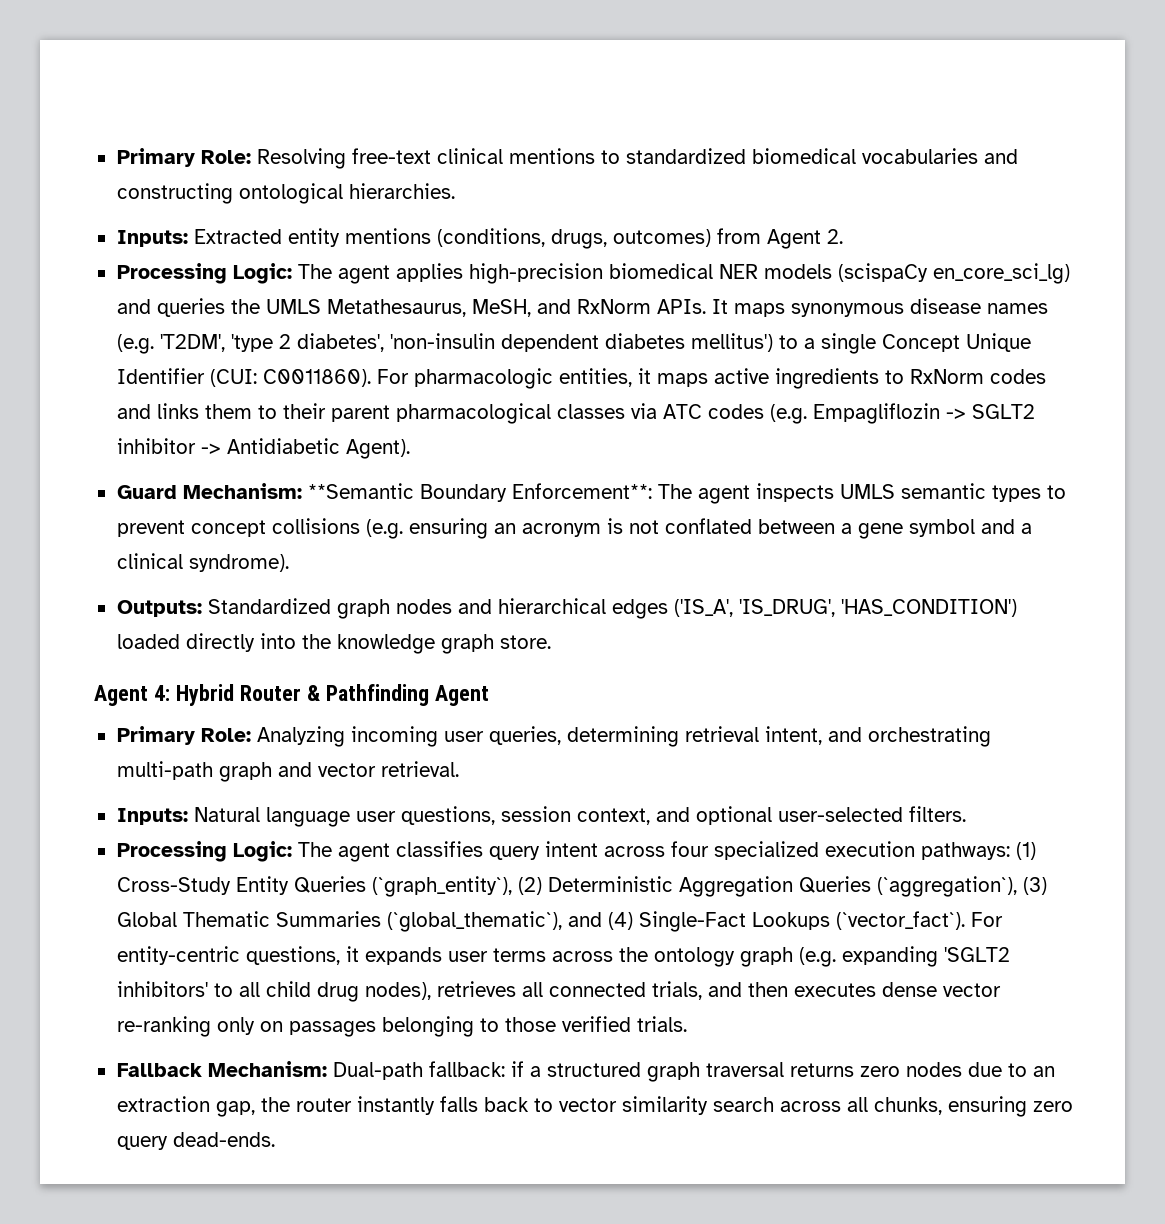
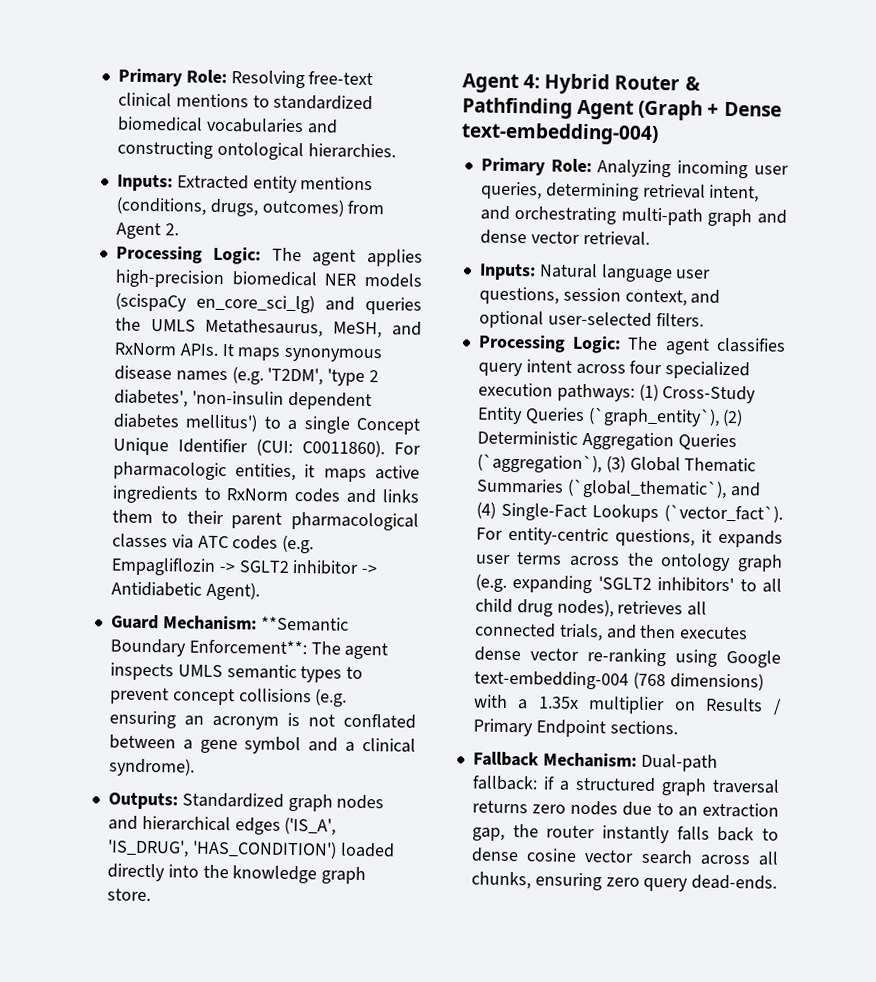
(489, 695) none -> [638,99,782,121] [461,122,659,145] (Graph + Dense text-embedding-004)
(312, 769) none -> [479,229,527,245] dense
[216,1016,687,1037] only on passages belonging to those verified trials. -> [674,649,781,668] [473,670,764,691] [473,694,782,715] [472,718,678,738] using Google text-embedding-004 (768 dimensions) with a 1.35x multiplier on Results / Primary Endpoint sections.
[558,1096,708,1115] vector similarity -> [470,847,635,863] dense cosine vector

